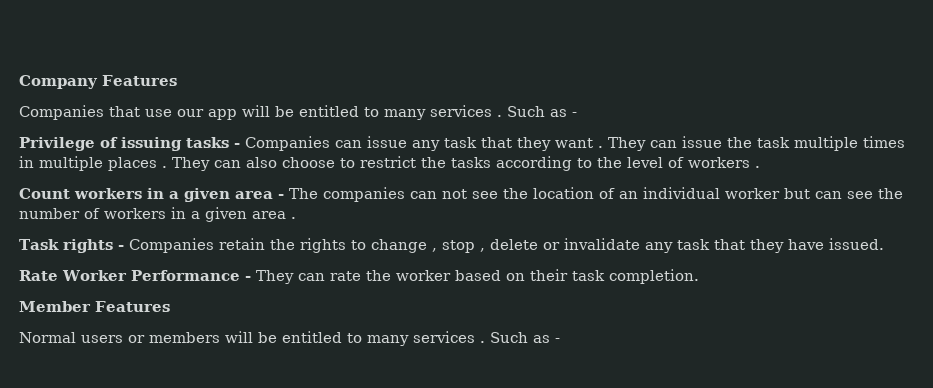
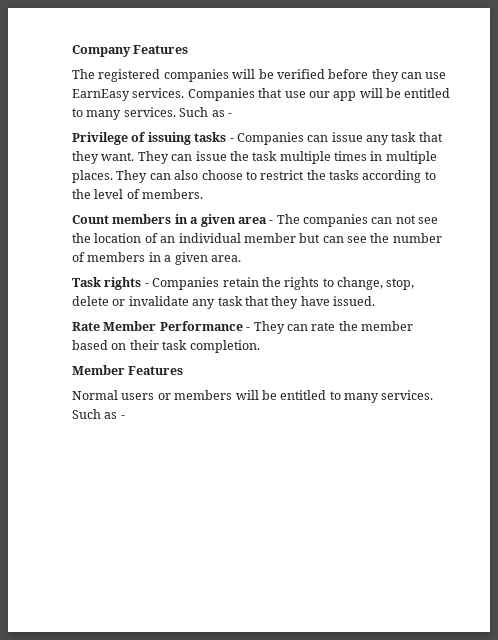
(177, 80) none -> [72,69,447,82] [72,88,185,101] The registered companies will be verified before they can use EarnEasy services.
[430,105,502,117] services . -> [123,107,176,117] services.
[555,138,603,148] want . -> [101,152,135,161] want.
[108,157,167,171] places . -> [72,170,113,183] places.
[688,157,760,168] workers . -> [142,189,204,199] members.
[74,188,142,199] workers -> [112,214,172,224] members
[725,188,780,199] worker -> [243,233,296,243] member
[104,207,296,222] workers in a given area . -> [87,252,241,265] members in a given area.
[370,239,485,253] change , stop , -> [337,277,415,290] change, stop,
[62,270,127,281] Worker -> [103,321,157,331] Member
[395,270,451,281] worker -> [361,321,413,331] member
[413,331,485,343] services . -> [381,390,434,400] services.

